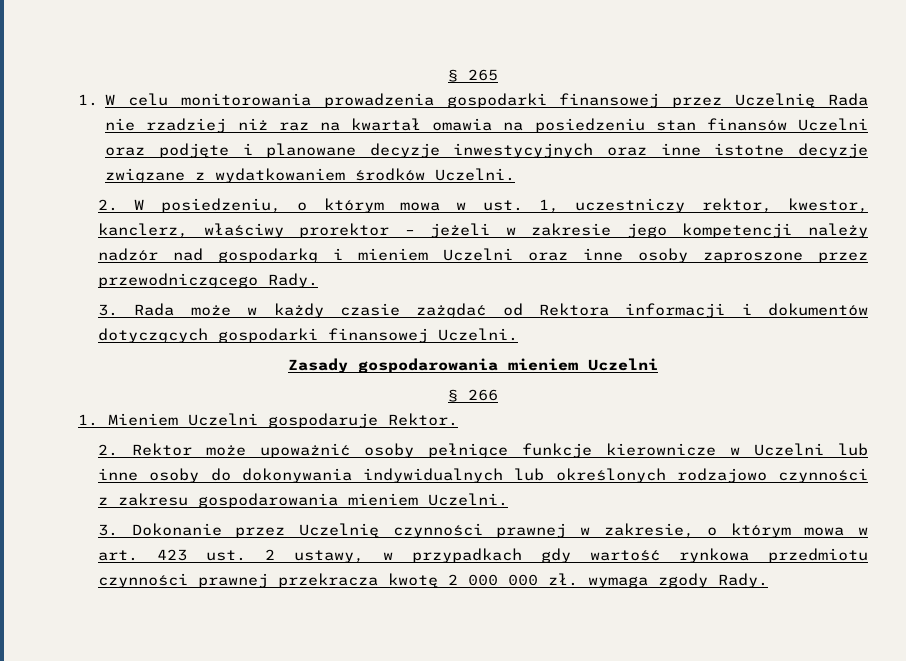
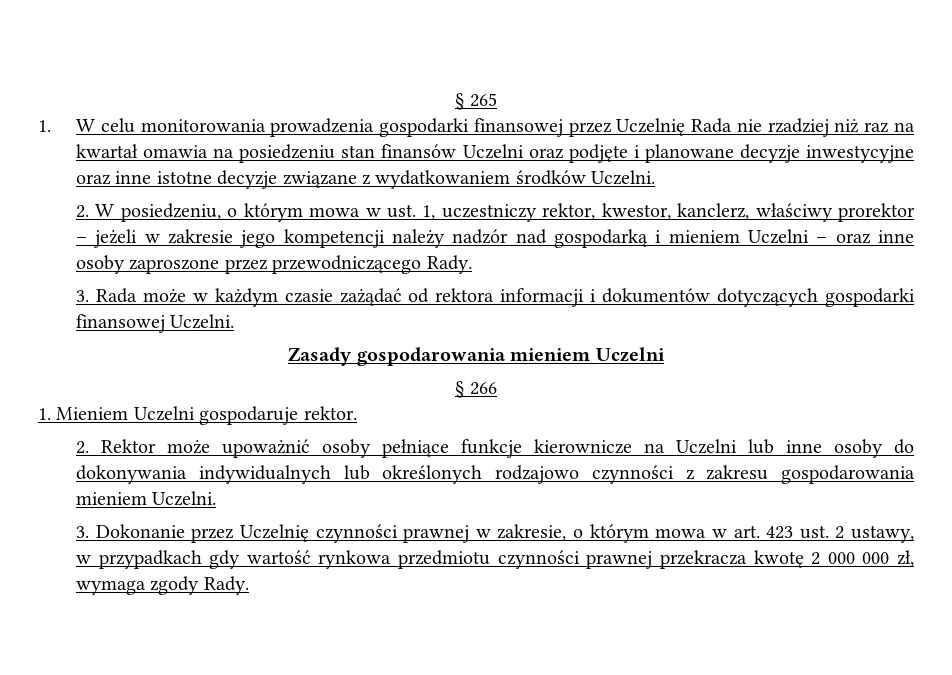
[453,143,594,158] inwestycyjnych -> [806,145,914,163] inwestycyjne
(514, 254) none -> [816,237,828,243] –
[273,303,324,318] każdy -> [214,288,278,307] każdym
[538,303,609,316] Rektora -> [435,288,495,302] rektora
[388,413,458,426] Rektor. -> [303,406,357,420] rektor.
[730,447,741,455] w -> [644,443,666,453] na
[548,573,579,586] zł. -> [897,550,915,567] zł,

